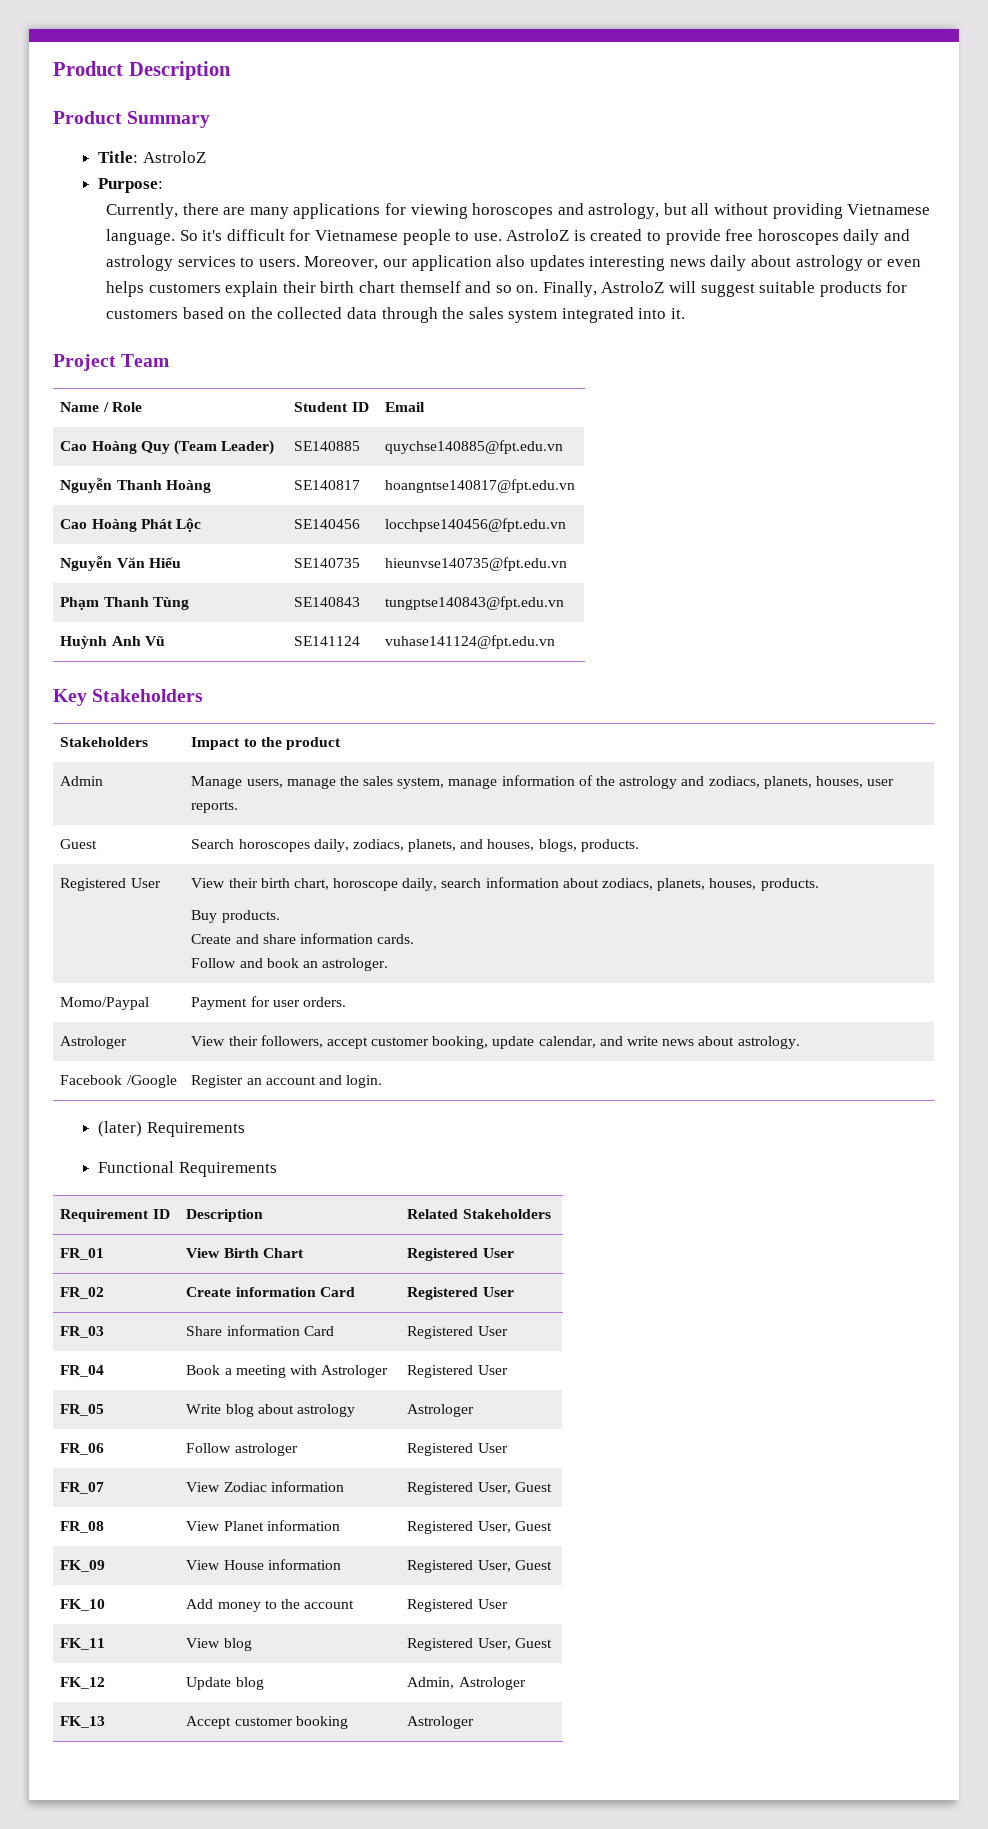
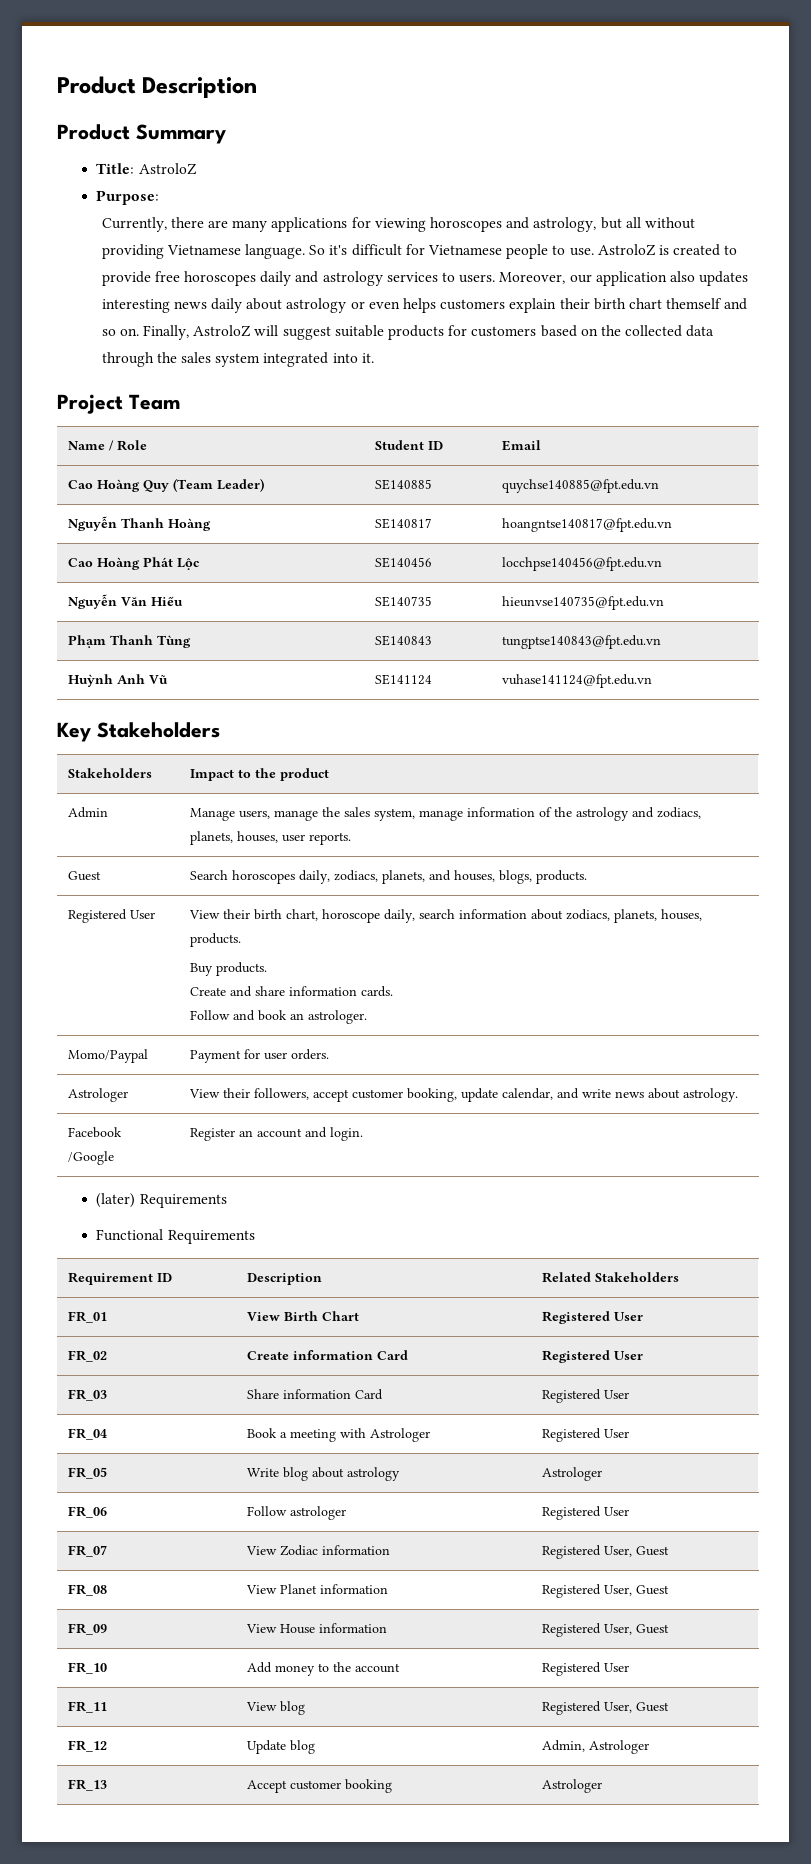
[60,1560,106,1572] FK_09 -> [68,1623,108,1635] FR_09
[60,1599,106,1611] FK_10 -> [68,1662,108,1674] FR_10
[60,1638,106,1650] FK_11 -> [68,1701,108,1713] FR_11
[60,1677,106,1689] FK_12 -> [68,1740,108,1752] FR_12
[60,1716,106,1728] FK_13 -> [68,1779,108,1791] FR_13

